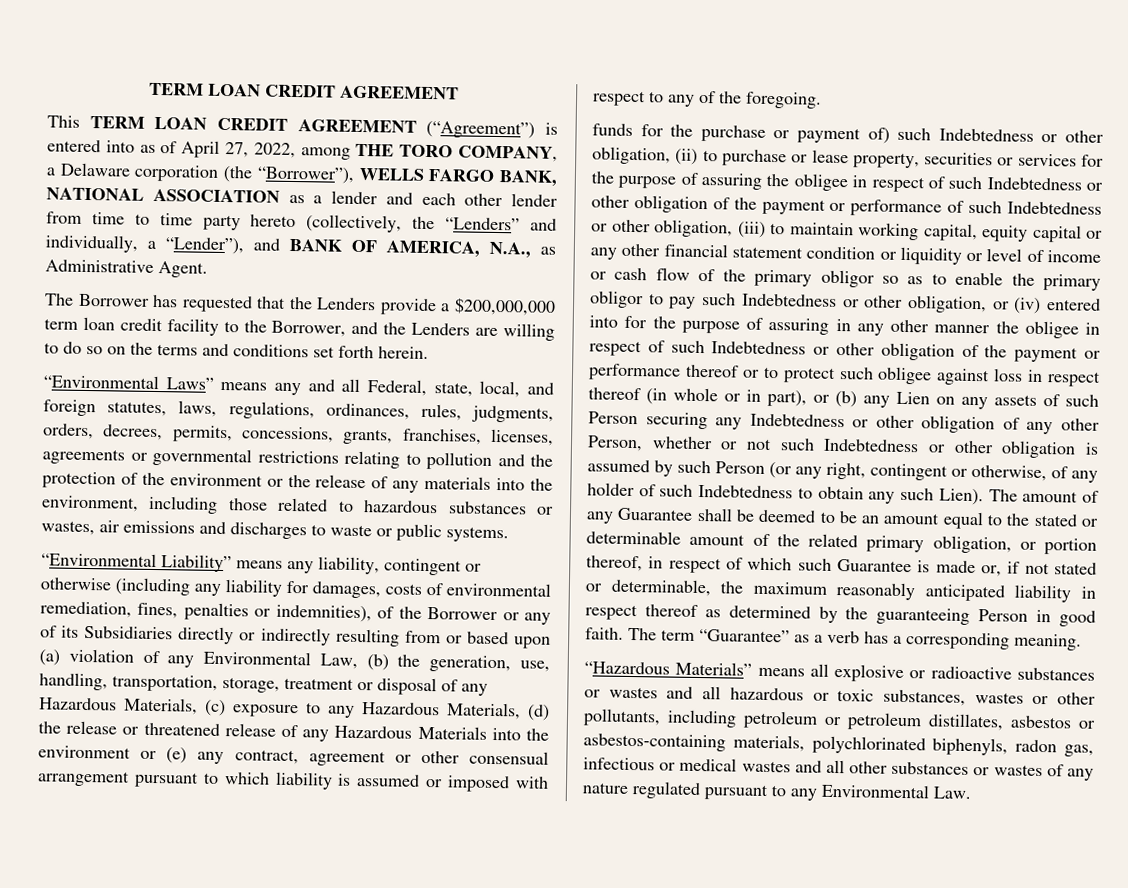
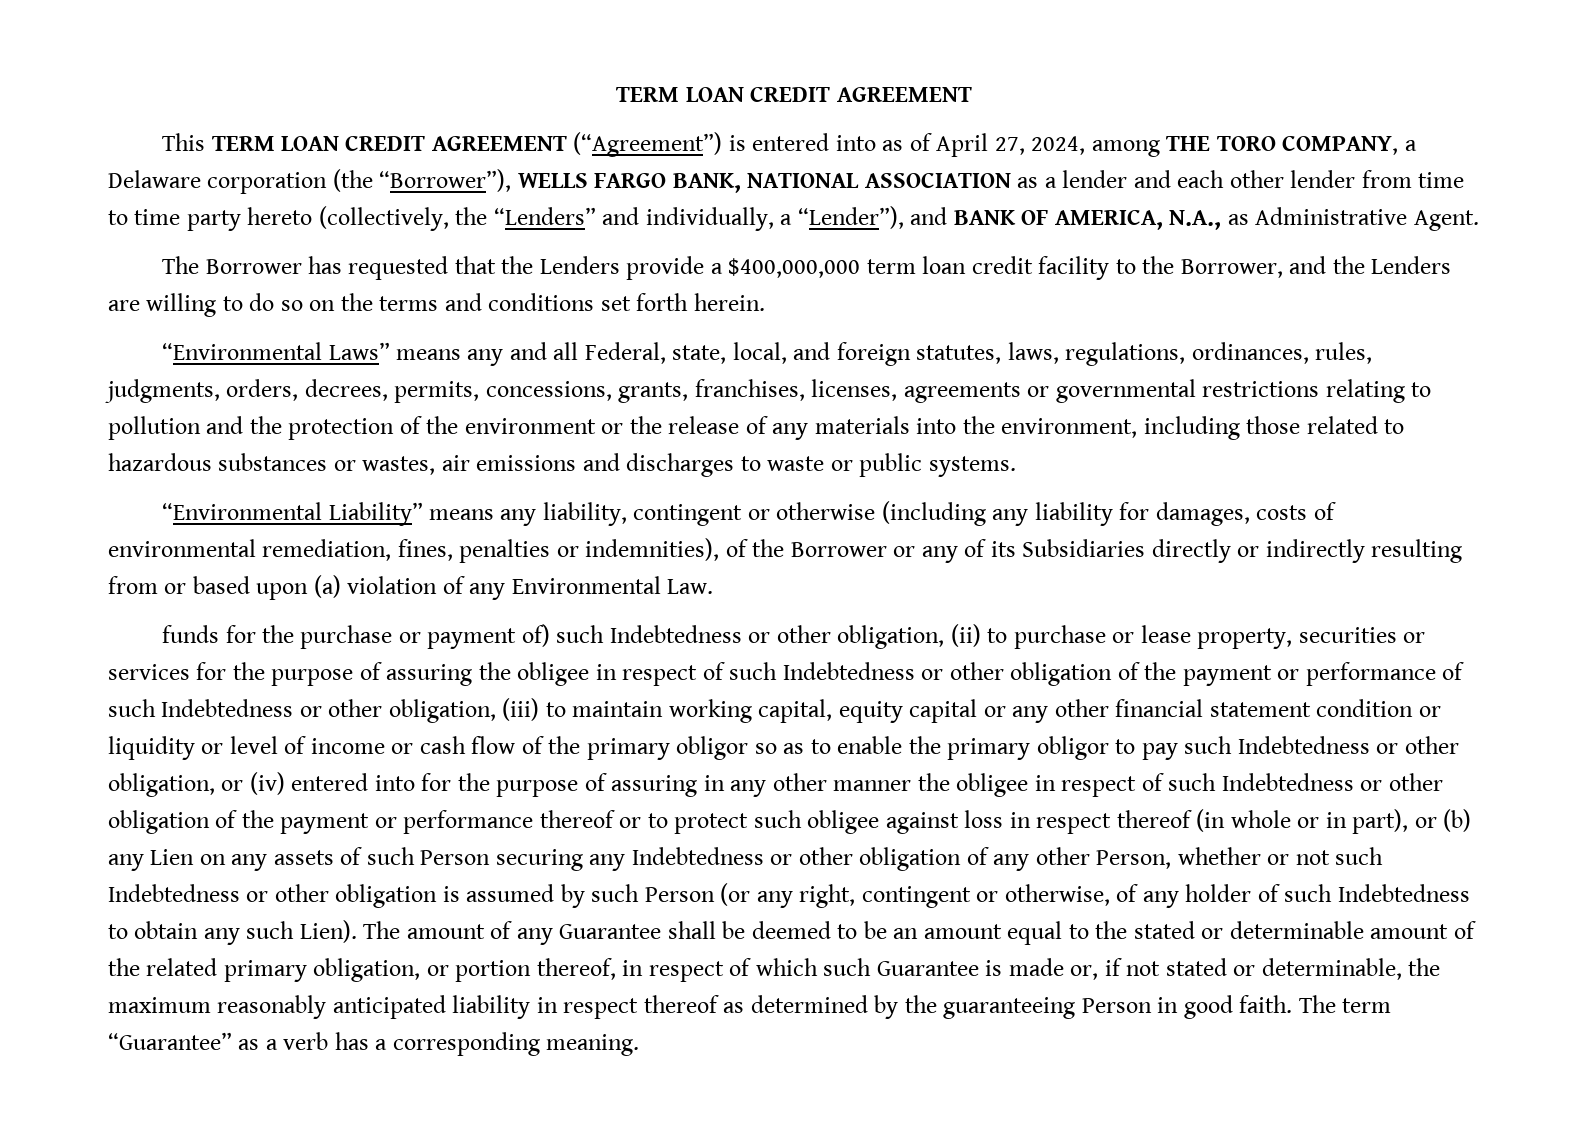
[253,142,296,159] 2022, -> [1031,136,1086,155] 2024,
[453,297,556,316] $200,000,000 -> [728,258,861,278] $400,000,000
[319,653,550,673] [39,672,488,696] [39,697,550,721] [38,720,549,742] [38,745,549,767] [37,770,550,793] [592,90,822,109] Law, (b) the generation, use, handling, transportation, storage, treatment or disposal of any Hazardous Materials, (c) exposure to any Hazardous Materials, (d) the release or threatened release of any Hazardous Materials into the environment or (e) any contract, agreement or other consensual arrangement pursuant to which liability is assumed or imposed with respect to any of the foregoing. -> [667,579,714,594] Law.
[584,661,1095,683] [584,686,1096,706] [583,708,1095,731] [583,733,1094,757] [583,757,1094,781] [582,781,972,801] // “Hazardous Materials” means all explosive or radioactive substances or wastes and all hazardous or toxic substances, wastes or other pollutants, including petroleum or petroleum distillates, asbestos or asbestos-containing materials, polychlorinated biphenyls, radon gas, infectious or medical wastes and all other substances or wastes of any nature regulated pursuant to any Environmental Law. -> (640, 1045) none

